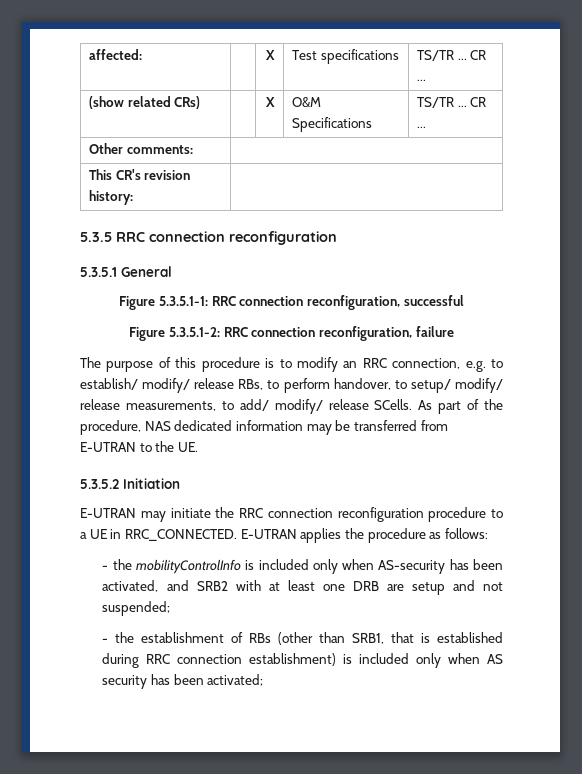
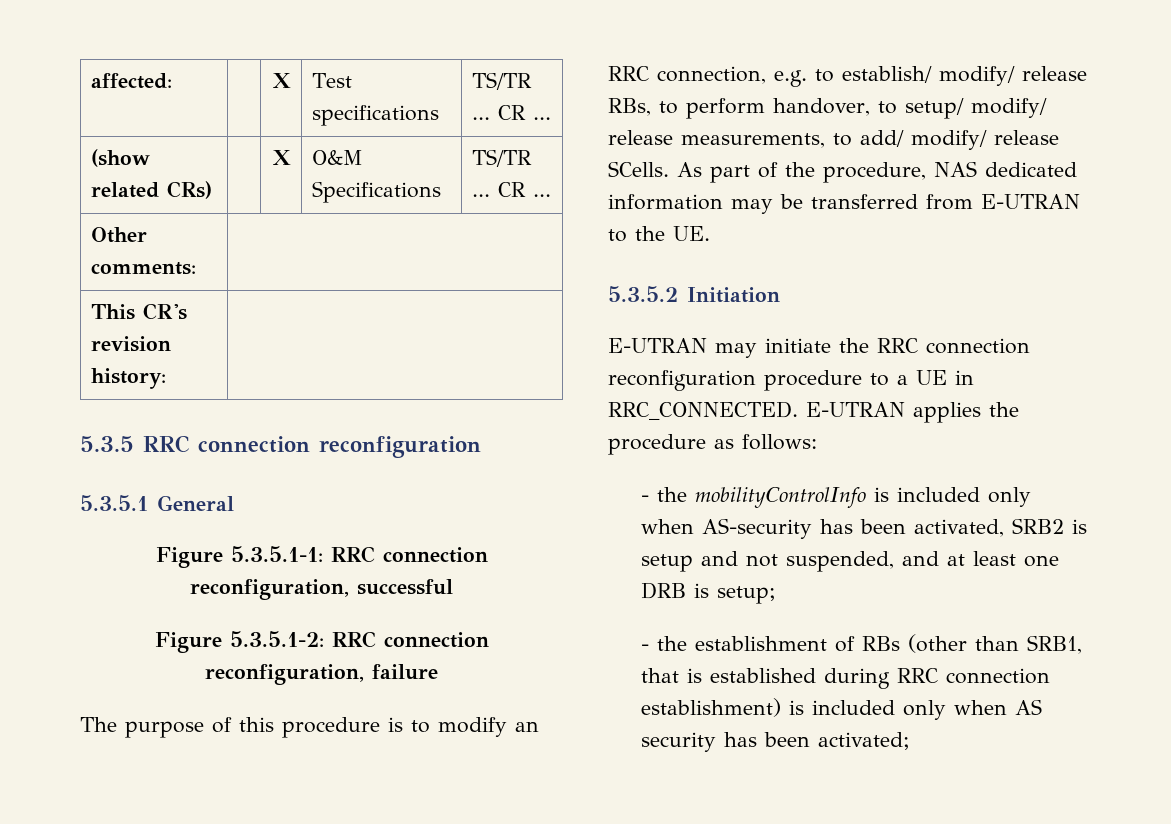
[166,580,504,595] [102,601,171,616] and SRB2 with at least one DRB are setup and not suspended; -> [1011,518,1087,534] [640,551,1059,572] [640,582,776,604] SRB2 is setup and not suspended, and at least one DRB is setup;

